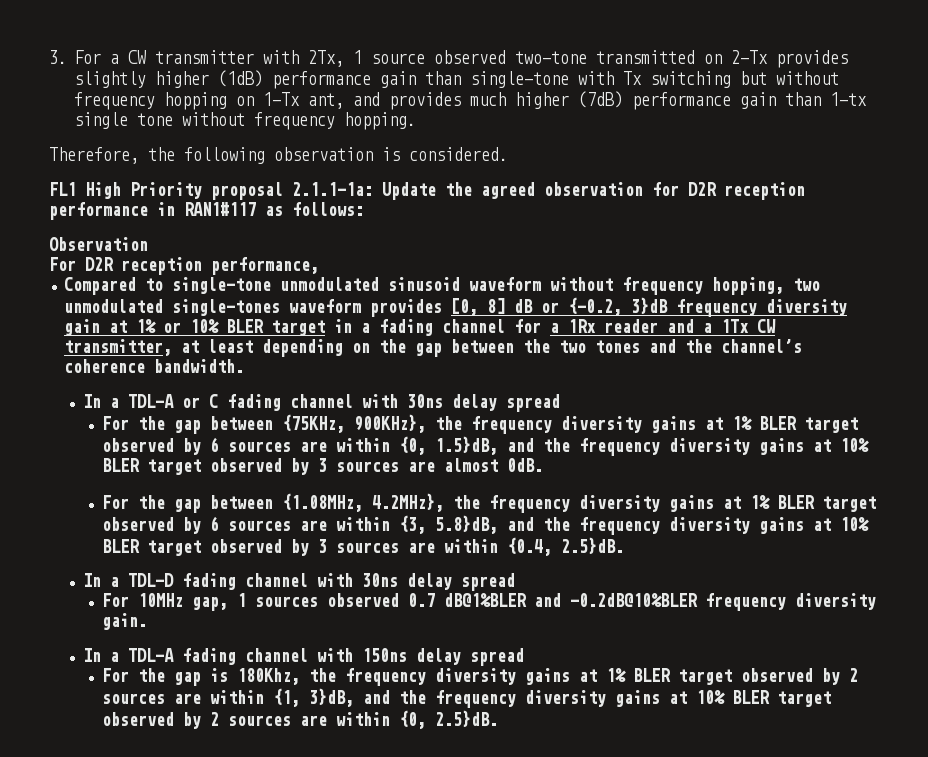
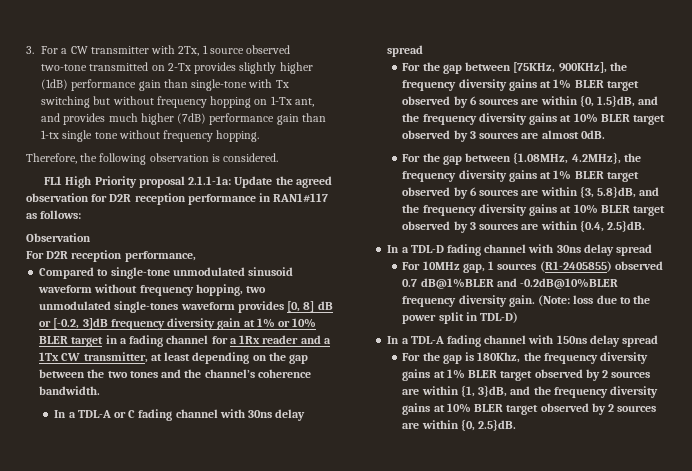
[568,297,669,316] {-0.2, 3}dB -> [53,318,108,329] [-0.2, 3]dB
[281,414,426,433] {75KHz, 900KHz}, -> [513,62,607,73] [75KHz, 900KHz],
(318, 601) none -> [539,261,612,272] (R1-2405855)
(147, 621) none -> [538,295,651,306] [402,312,519,324] (Note: loss due to the power split in TDL-D)

